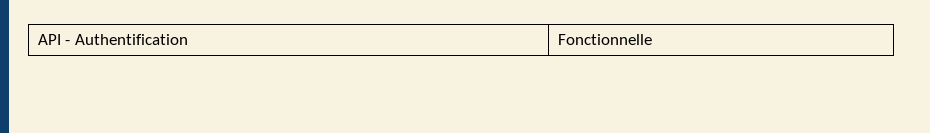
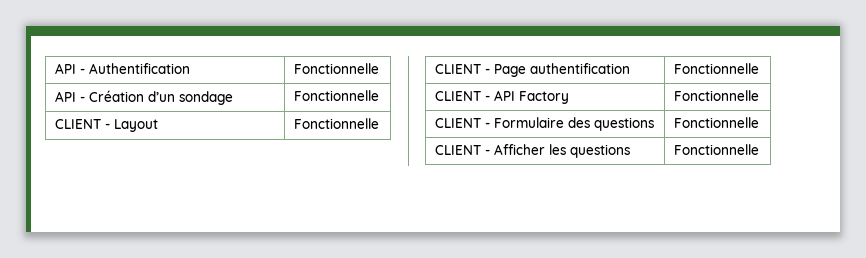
(652, 39) none -> [54,90,233,105] [293,90,379,101] [54,119,158,132] [293,118,379,129] [434,63,630,77] [673,63,759,74] [434,90,569,104] [673,90,759,101] [434,117,654,131] [673,117,759,128] [434,144,630,158] [673,144,759,155] // API - Création d’un sondage | Fonctionnelle // CLIENT - Layout | Fonctionnelle // CLIENT - Page authentification | Fonctionnelle // CLIENT - API Factory | Fonctionnelle // CLIENT - Formulaire des questions | Fonctionnelle // CLIENT - Afficher les questions | Fonctionnelle

